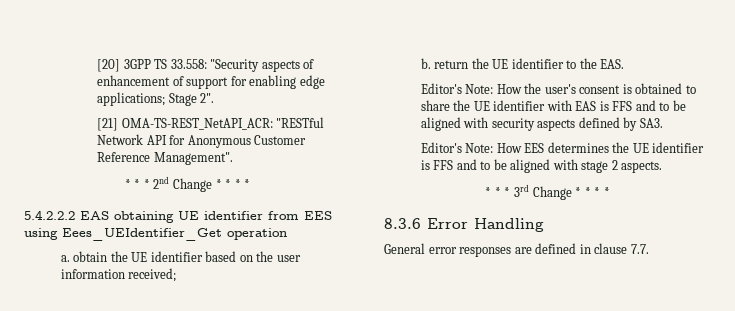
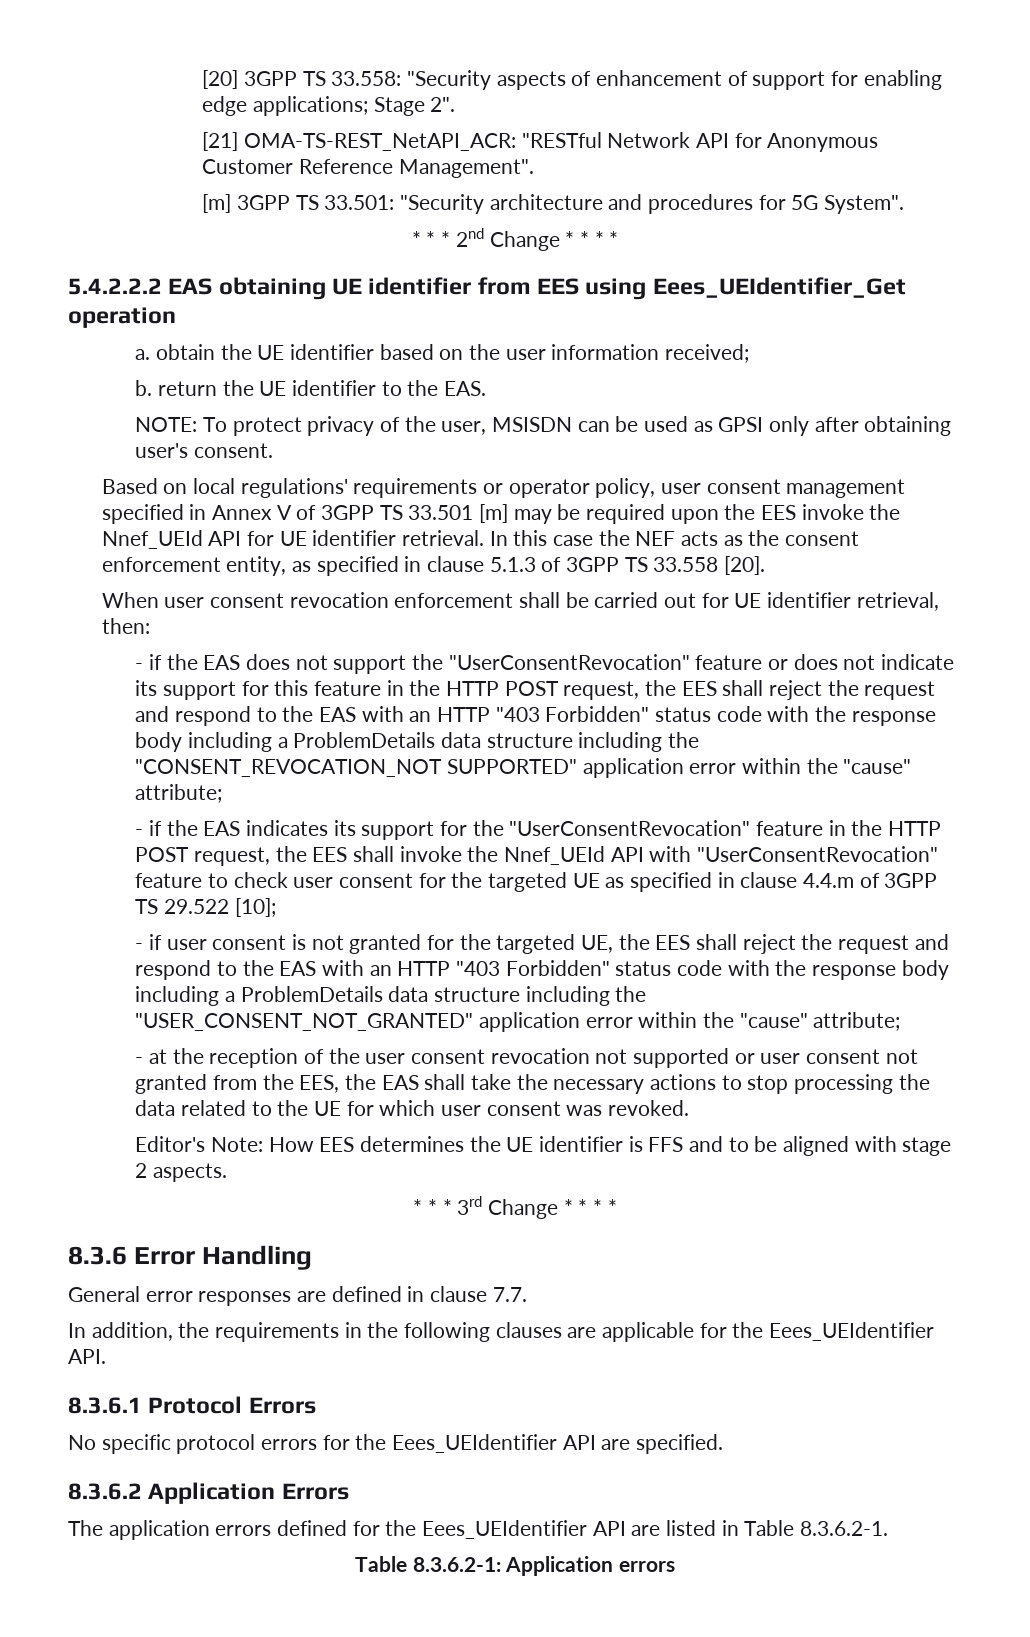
(233, 158) none -> [202,194,905,214] // [m] 3GPP TS 33.501: "Security architecture and procedures for 5G System".
[420,83,696,94] [420,100,686,111] [420,117,663,131] Editor's Note: How the user's consent is obtained to share the UE identifier with EAS is FFS and to be aligned with security aspects defined by SA3. -> [135,416,952,436] [135,443,273,458] [101,478,906,498] [101,504,901,524] [101,530,859,549] [101,556,765,576] [101,592,939,611] [101,618,150,634] [135,654,954,674] [135,680,936,700] [135,706,936,726] [135,732,699,752] [135,758,912,778] [135,784,223,803] [135,820,941,840] [135,846,938,866] [135,872,938,892] [135,898,276,917] [135,934,949,954] [135,960,949,980] [135,986,647,1006] [135,1012,901,1032] [135,1048,918,1068] [135,1074,930,1094] [135,1100,689,1116] NOTE: To protect privacy of the user, MSISDN can be used as GPSI only after obtaining user's consent. // Based on local regulations' requirements or operator policy, user consent management specified in Annex V of 3GPP TS 33.501 [m] may be required upon the EES invoke the Nnef_UEId API for UE identifier retrieval. In this case the NEF acts as the consent enforcement entity, as specified in clause 5.1.3 of 3GPP TS 33.558 [20]. // When user consent revocation enforcement shall be carried out for UE identifier retrieval, then: // - if the EAS does not support the "UserConsentRevocation" feature or does not indicate its support for this feature in the HTTP POST request, the EES shall reject the request and respond to the EAS with an HTTP "403 Forbidden" status code with the response body including a ProblemDetails data structure including the "CONSENT_REVOCATION_NOT SUPPORTED" application error within the "cause" attribute; // - if the EAS indicates its support for the "UserConsentRevocation" feature in the HTTP POST request, the EES shall invoke the Nnef_UEId API with "UserConsentRevocation" feature to check user consent for the targeted UE as specified in clause 4.4.m of 3GPP TS 29.522 [10]; // - if user consent is not granted for the targeted UE, the EES shall reject the request and respond to the EAS with an HTTP "403 Forbidden" status code with the response body including a ProblemDetails data structure including the "USER_CONSENT_NOT_GRANTED" application error within the "cause" attribute; // - at the reception of the user consent revocation not supported or user consent not granted from the EES, the EAS shall take the necessary actions to stop processing the data related to the UE for which user consent was revoked.
(649, 249) none -> [68,1322,935,1342] [68,1349,106,1364] [68,1396,316,1414] [68,1434,724,1454] [68,1482,349,1504] [68,1520,889,1540] [354,1556,676,1576] // In addition, the requirements in the following clauses are applicable for the Eees_UEIdentifier API. // 8.3.6.1 Protocol Errors // No specific protocol errors for the Eees_UEIdentifier API are specified. // 8.3.6.2 Application Errors // The application errors defined for the Eees_UEIdentifier API are listed in Table 8.3.6.2-1. // Table 8.3.6.2-1: Application errors

